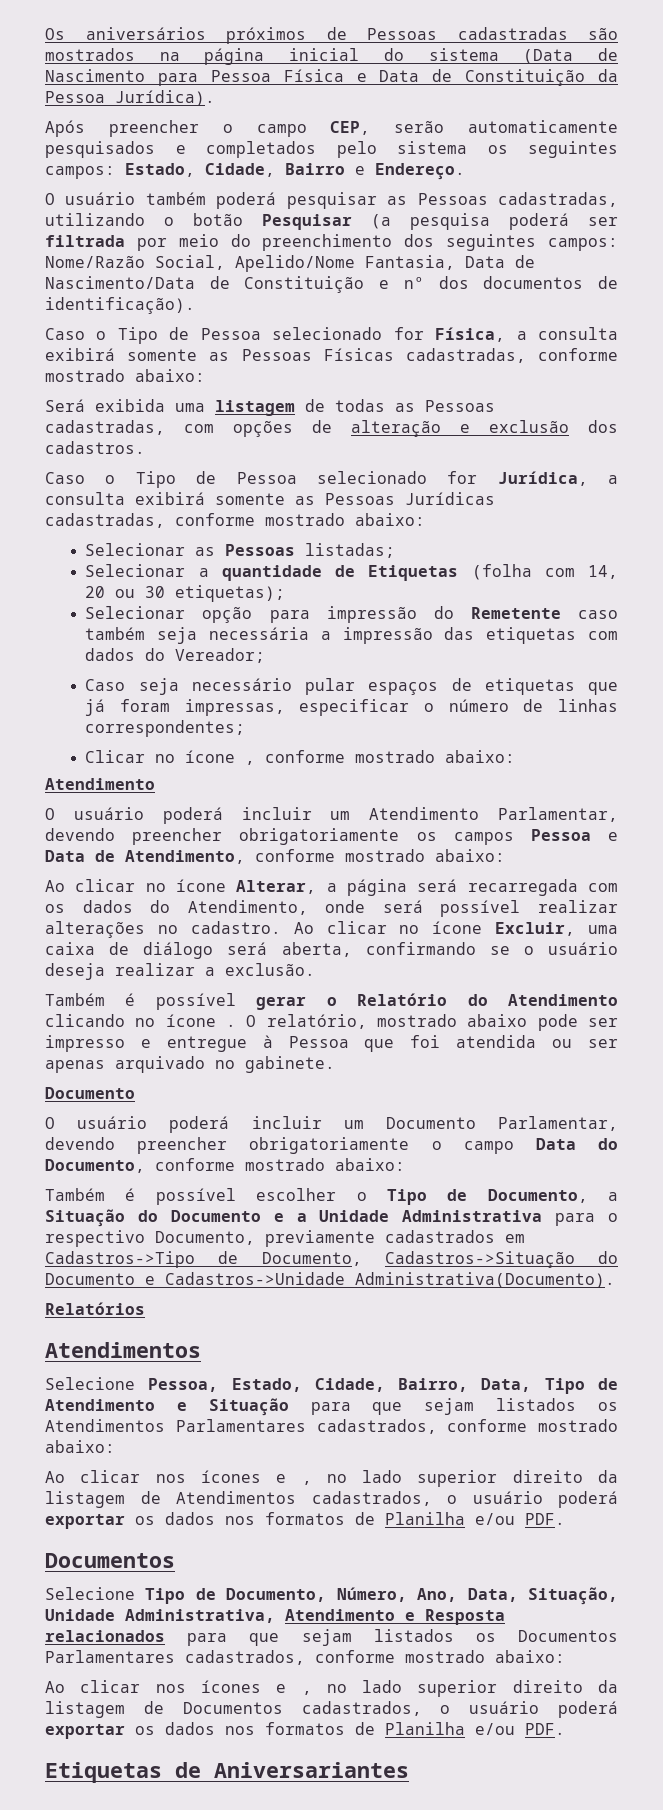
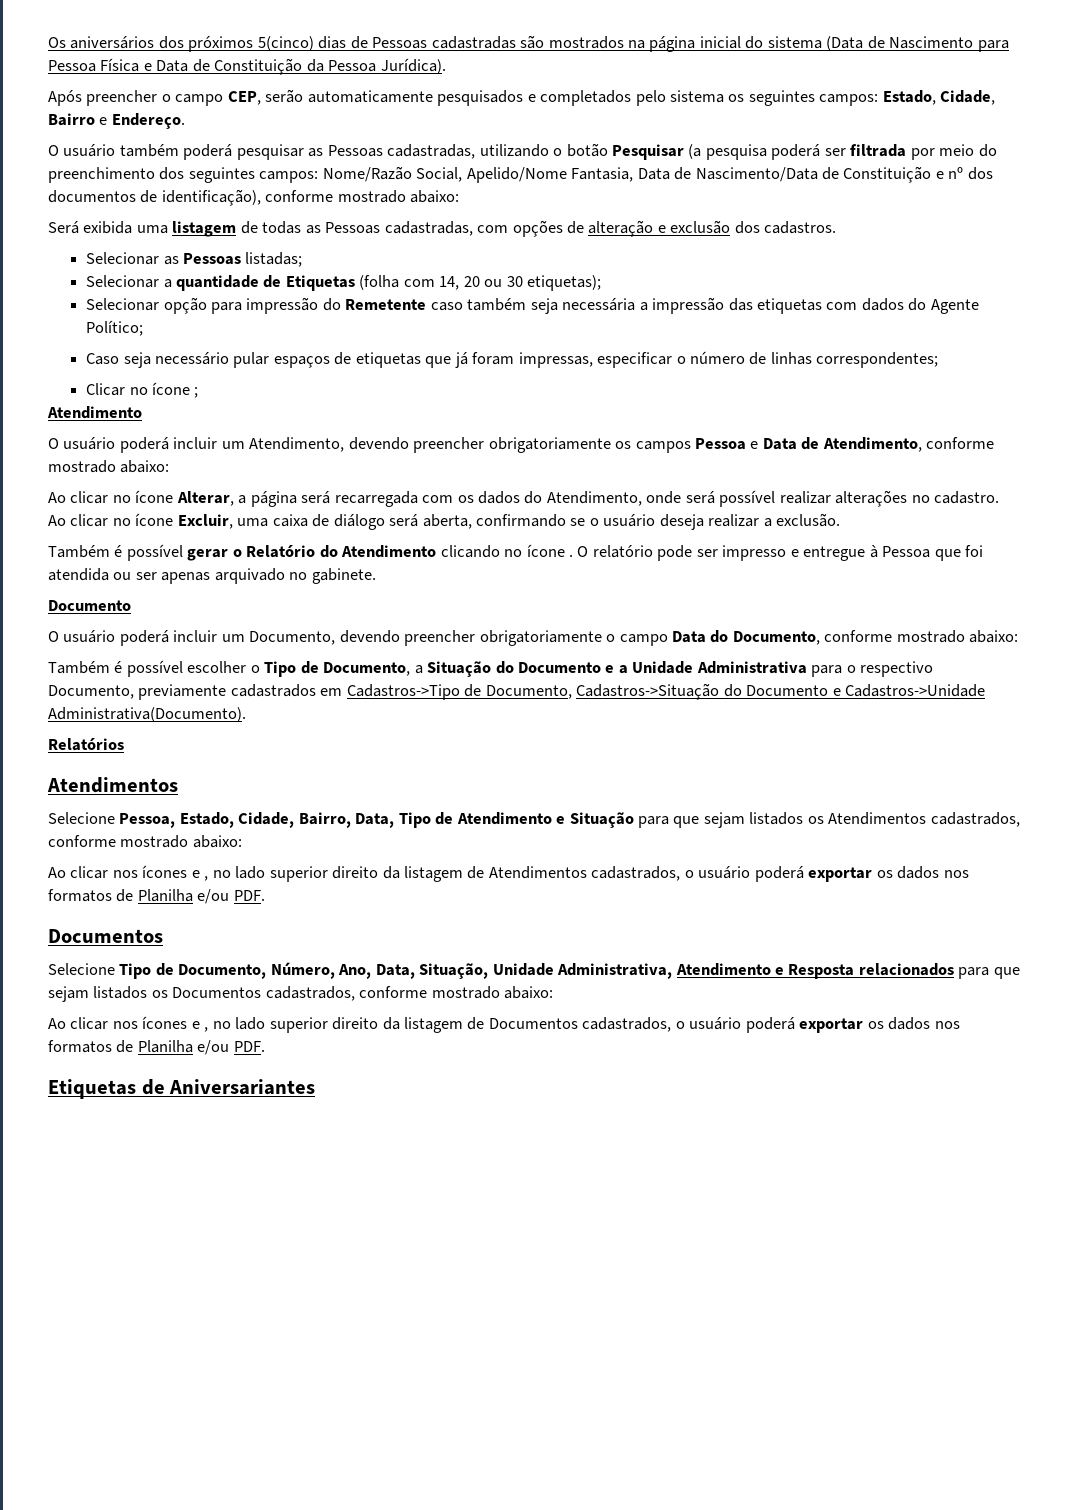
[226,27,306,44] próximos -> [158,36,347,52] dos próximos 5(cinco) dias
[45,297,195,314] [45,327,618,344] [45,348,526,363] identificação). // Caso o Tipo de Pessoa selecionado for Física, a consulta exibirá somente as Pessoas Físicas cadastradas, -> [161,189,261,206] identificação),
[45,471,618,488] [45,492,495,505] [45,513,425,528] // Caso o Tipo de Pessoa selecionado for Jurídica, a consulta exibirá somente as Pessoas Jurídicas cadastradas, conforme mostrado abaixo: -> (837, 227) none
[175,648,266,663] Vereador; -> [930,299,979,314] [86,320,144,336] Agente Político;
[245,750,516,765] , conforme mostrado abaixo: -> [194,387,199,398] ;
[369,807,618,822] Atendimento Parlamentar, -> [249,437,345,452] Atendimento,
[266,1014,528,1029] relatório, mostrado abaixo -> [592,545,653,558] relatório
[385,1116,618,1131] Documento Parlamentar, -> [249,631,336,645] Documento,
[175,1419,306,1432] Parlamentares -> (927, 818) none
[45,1650,175,1663] Parlamentares -> (262, 992) none

